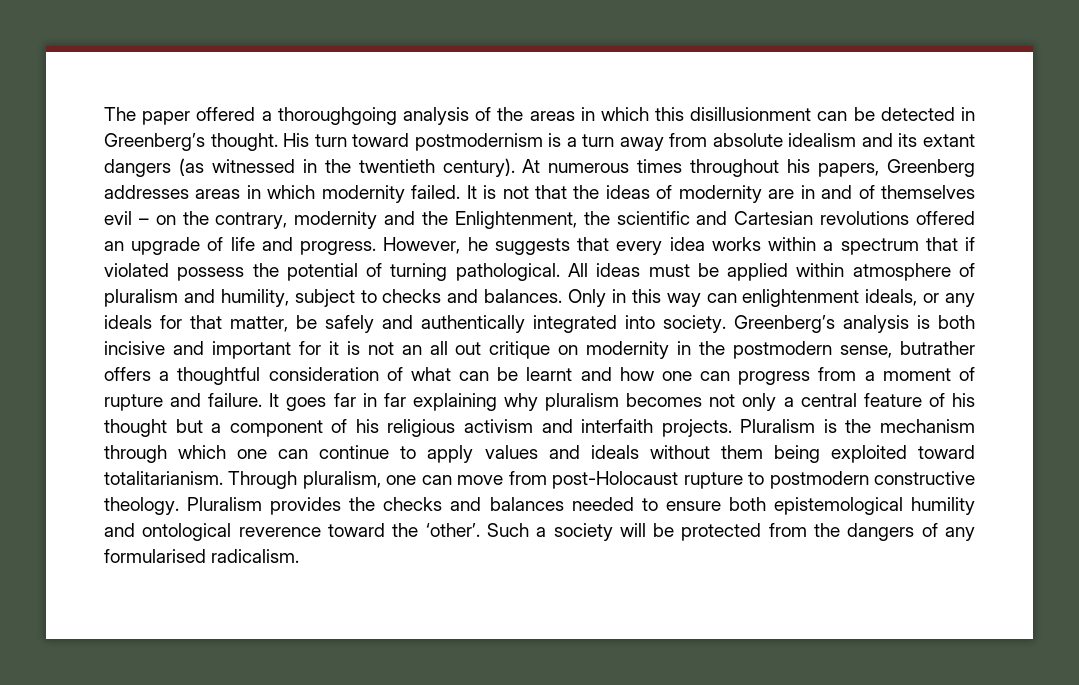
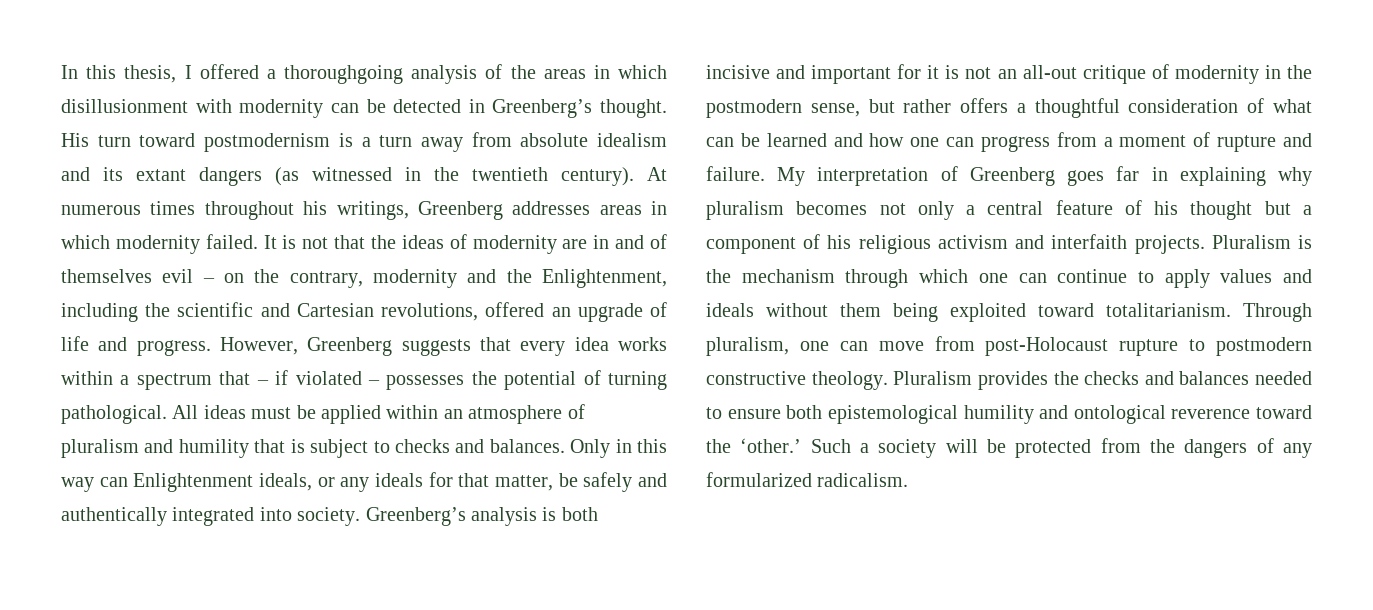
[104,107,191,125] The paper -> [61,65,192,83] In this thesis, I
[655,107,812,121] this disillusionment -> [61,99,324,118] disillusionment with modernity
[818,163,880,177] papers, -> [336,201,409,220] writings,
(577, 220) none -> [61,303,138,322] including
[820,211,910,225] revolutions -> [381,303,479,321] revolutions,
[467,237,488,251] he -> [307,337,393,356] Greenberg
(958, 244) none -> [256,380,269,385] –
[177,267,245,281] possess -> [367,375,465,390] – possesses
(845, 270) none -> [443,409,463,419] an
[220,289,289,307] humility, -> [178,439,305,458] humility that is
[742,289,860,307] enlightenment -> [133,473,254,492] Enlightenment
[429,341,579,359] all out critique on -> [1022,64,1169,84] all-out critique of
[900,341,976,355] butrather -> [868,99,952,113] but rather
[526,367,573,381] learnt -> [766,133,827,147] learned
[269,393,280,407] It -> [777,166,1055,186] My interpretation of Greenberg
[383,393,406,407] far -> (1168, 174) none
[425,523,480,537] ‘other’. -> [740,438,802,453] ‘other.’
[104,549,206,563] formularised -> [706,472,812,487] formularized

